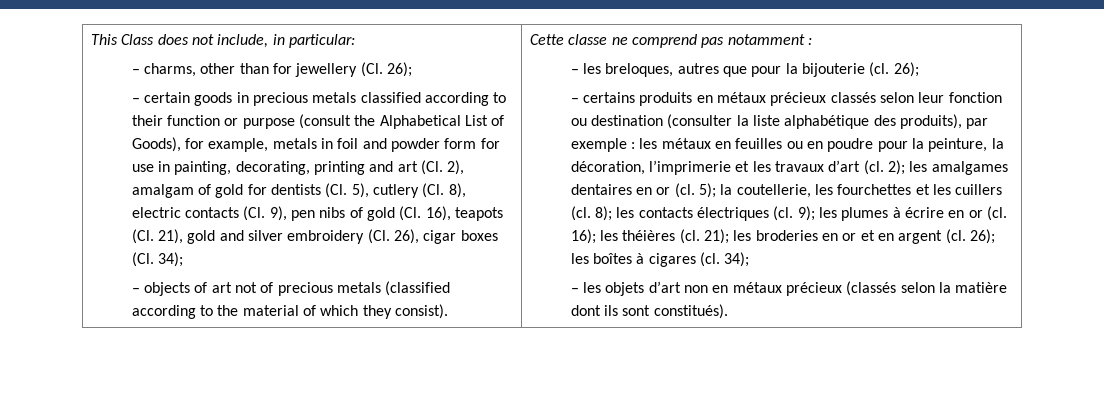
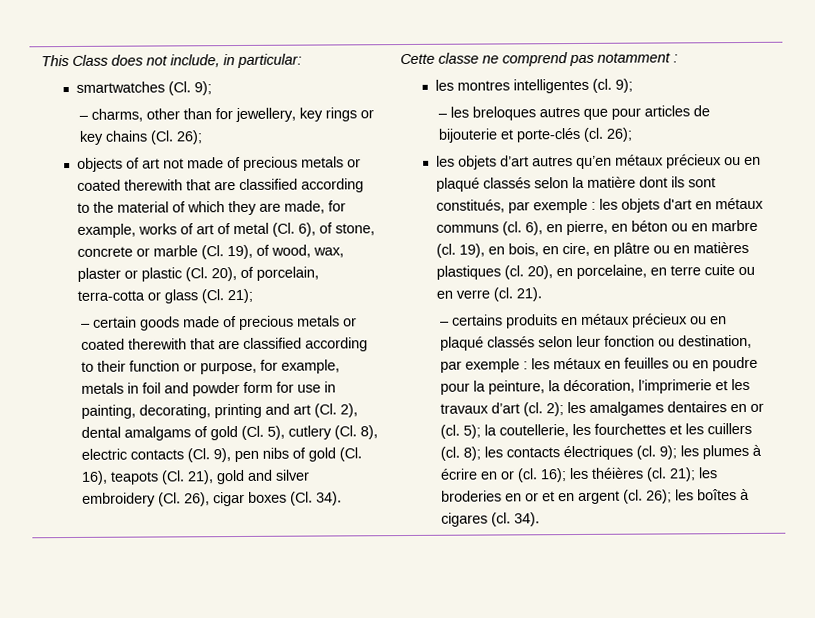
(355, 41) none -> [76,81,213,96] // smartwatches (Cl. 9);
[295,62,413,77] [131,92,357,106] jewellery (Cl. 26); // – certain goods in precious metals -> [234,107,374,123] [78,130,203,145] [77,156,362,172] [77,178,365,193] [77,200,347,216] [77,222,376,238] [77,244,345,260] [77,266,320,282] [77,288,254,304] [80,315,357,331] [80,338,240,350] jewellery, key rings or key chains (Cl. 26); // objects of art not made of precious metals or coated therewith that are classified according to the material of which they are made, for example, works of art of metal (Cl. 6), of stone, concrete or marble (Cl. 19), of wood, wax, plaster or plastic (Cl. 20), of porcelain, terra-cotta or glass (Cl. 21); // – certain goods made of precious metals or coated therewith that are
[242,114,505,129] [131,137,181,152] purpose (consult the Alphabetical List of Goods), -> [199,361,257,375] purpose,
[131,184,322,198] amalgam of gold for dentists -> [80,426,238,441] dental amalgams of gold
[158,252,184,267] [131,281,451,296] [131,304,449,319] 34); // – objects of art not of precious metals (classified according to the material of which they consist). -> [315,491,342,506] 34).
[570,63,674,77] // – les breloques, -> [435,78,634,94] [437,106,536,121] // les montres intelligentes (cl. 9); // – les breloques
[785,62,919,77] la bijouterie (cl. 26); -> [643,105,710,117] [437,127,633,143] [436,154,762,170] [436,176,717,192] [436,197,765,214] [436,219,759,236] [436,241,750,258] [436,264,756,280] [436,287,543,302] articles de bijouterie et porte-clés (cl. 26); // les objets d’art autres qu’en métaux précieux ou en plaqué classés selon la matière dont ils sont constitués, par exemple : les objets d'art en métaux communs (cl. 6), en pierre, en béton ou en marbre (cl. 19), en bois, en cire, en plâtre ou en matières plastiques (cl. 20), en porcelaine, en terre cuite ou en verre (cl. 21).
(827, 99) none -> [689,316,727,325] [439,336,484,351] ou en plaqué
[591,114,963,129] destination (consulter la liste alphabétique des produits), -> [677,334,752,349] destination,
[724,252,750,267] [570,281,1008,296] [570,304,728,319] 34); // – les objets d’art non en métaux précieux (classés selon la matière dont ils sont constitués). -> [513,512,540,527] 34).

